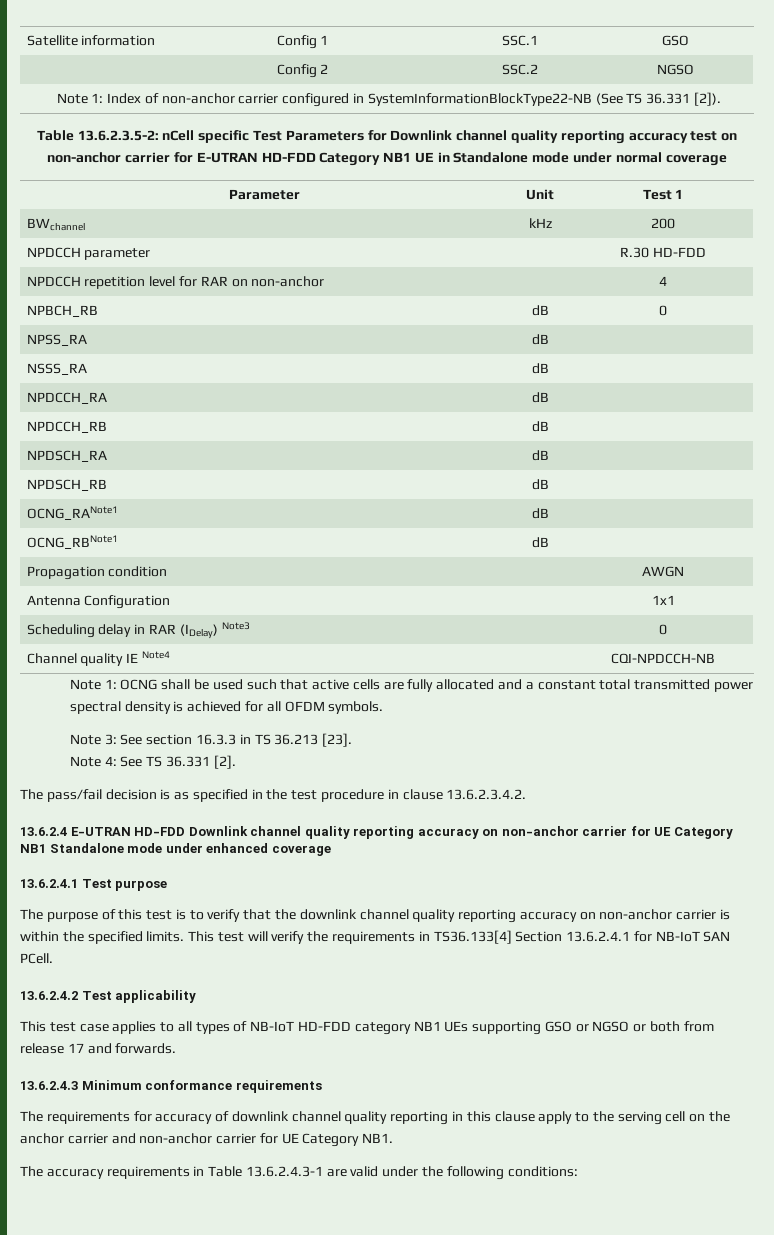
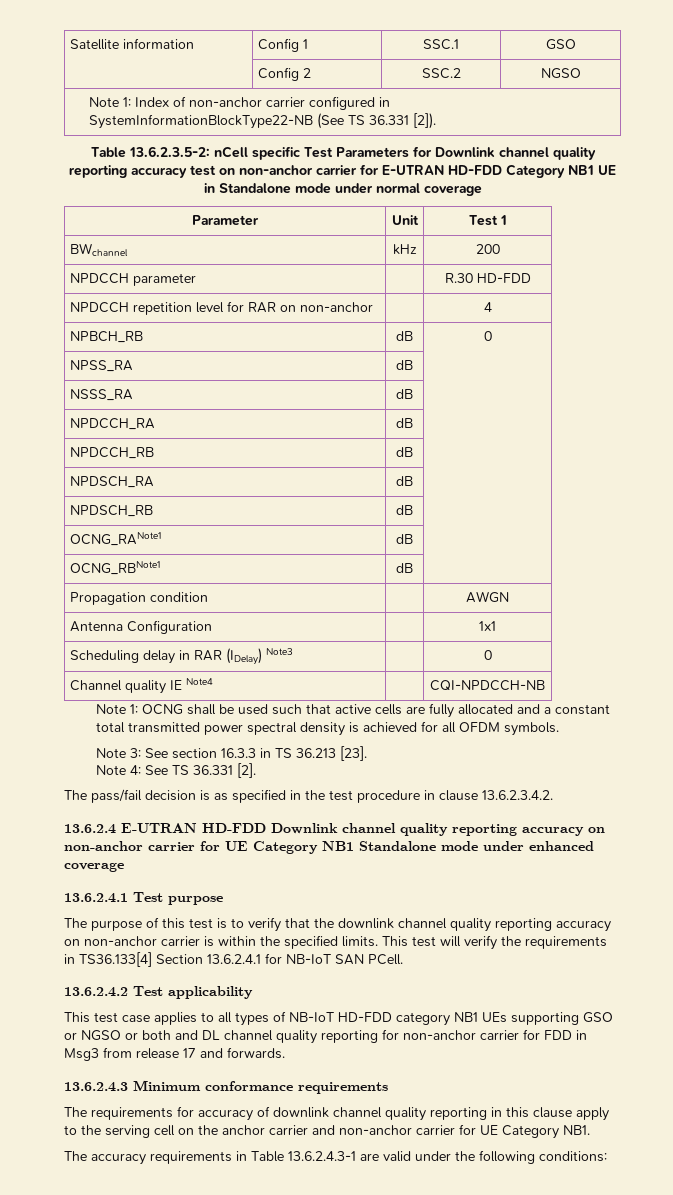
(681, 1026) none -> [175,1029,587,1044] [64,1048,99,1061] and DL channel quality reporting for non-anchor carrier for FDD in Msg3

